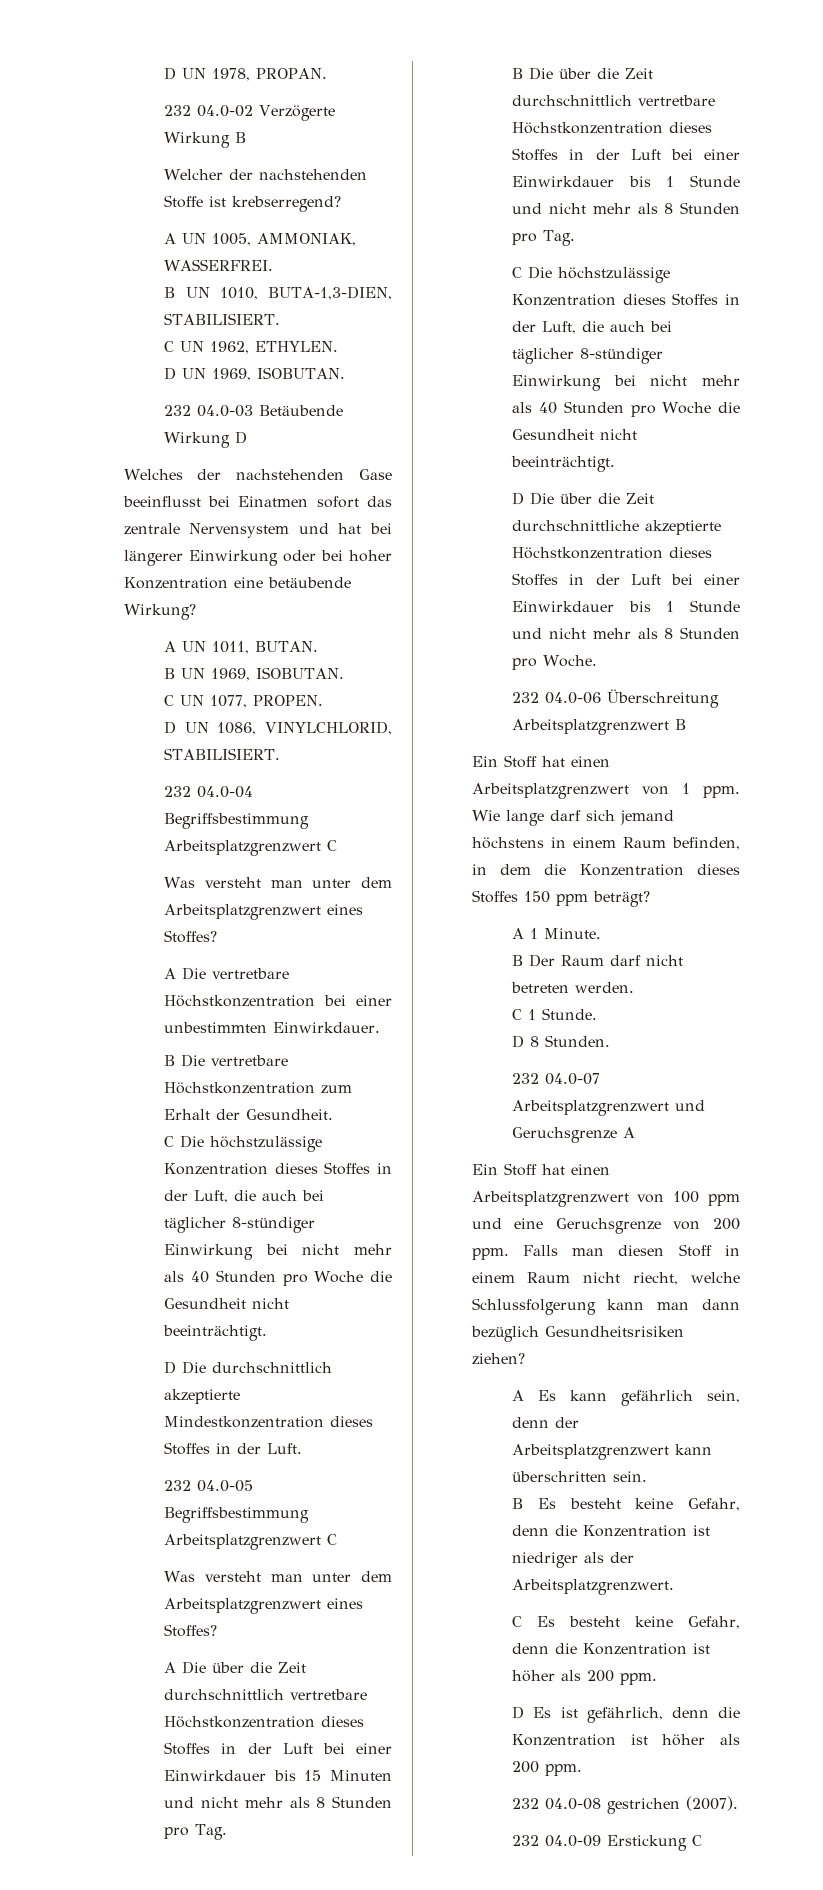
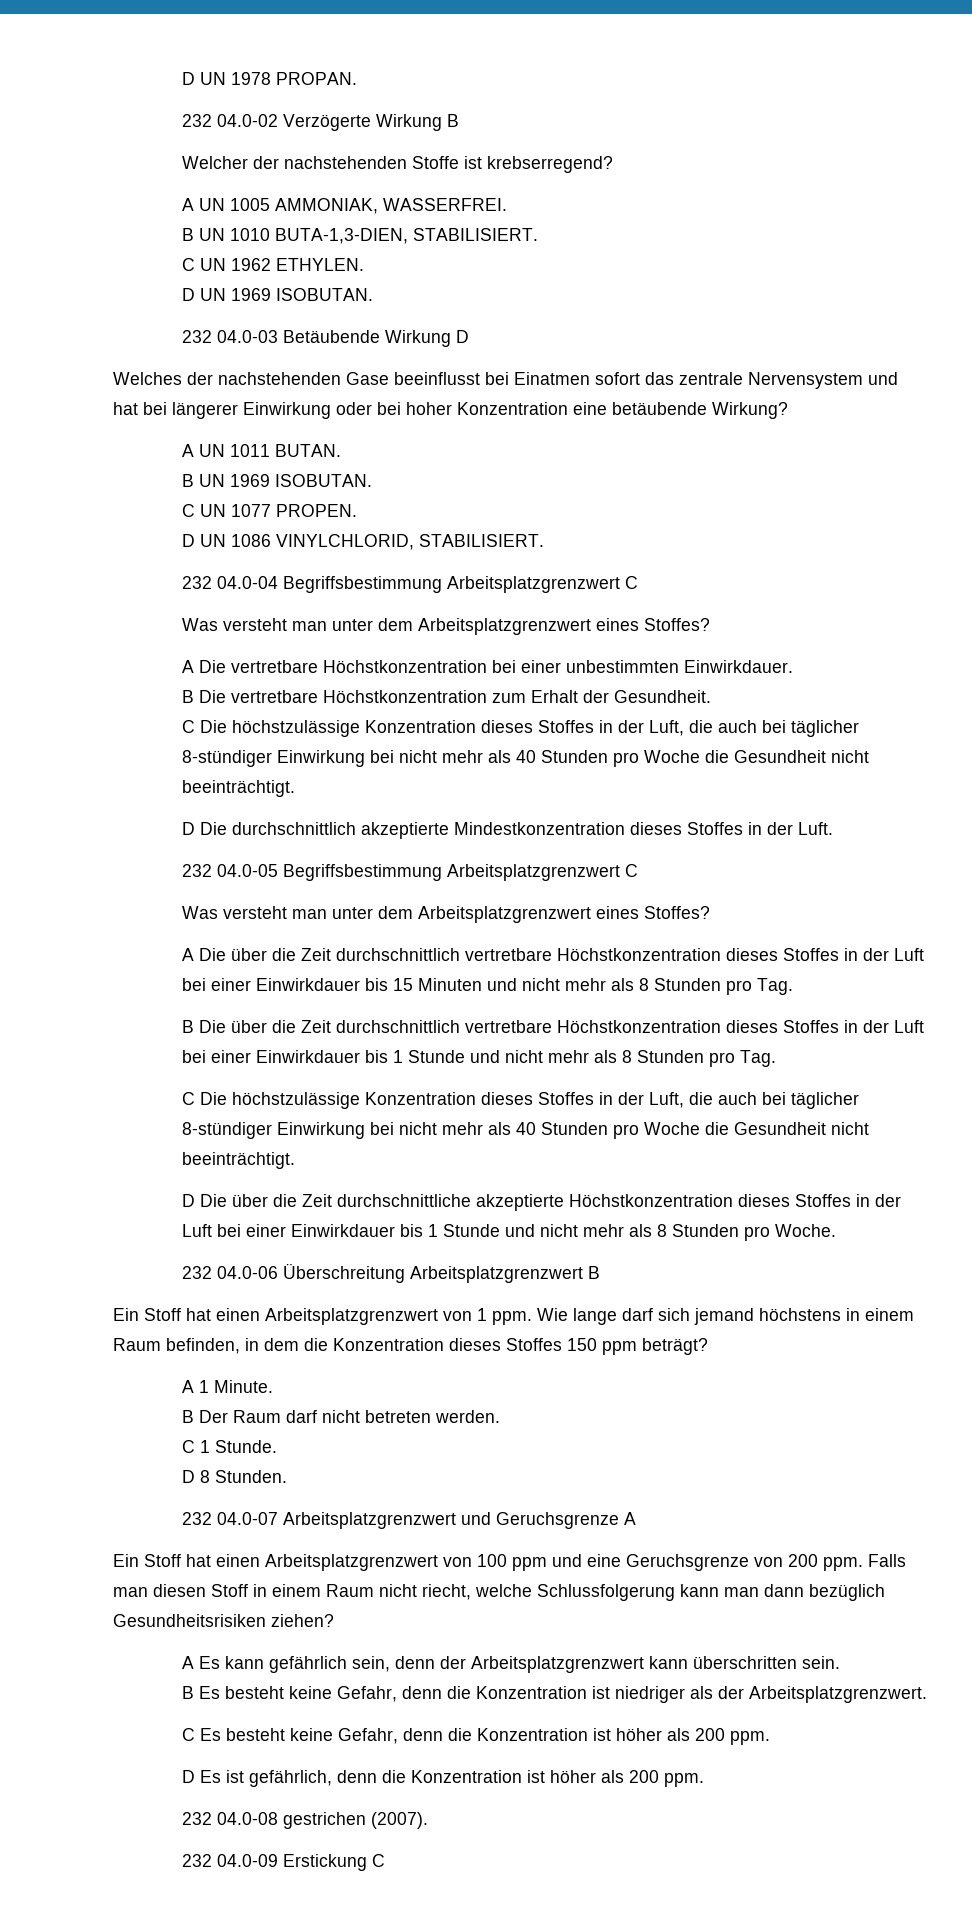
[164,67,251,81] D UN 1978, -> [182,72,272,85] D UN 1978
[212,233,252,246] 1005, -> [230,198,271,211] 1005
[219,287,258,300] 1010, -> [230,228,271,241] 1010
[210,341,250,354] 1962, -> [231,258,272,271] 1962
[212,368,252,381] 1969, -> [231,288,272,301] 1969
[212,641,250,654] 1011, -> [230,444,271,457] 1011
[211,668,251,681] 1969, -> [230,474,271,487] 1969
[210,695,248,708] 1077, -> [231,504,272,517] 1077
[217,722,257,735] 1086, -> [231,534,272,547] 1086

